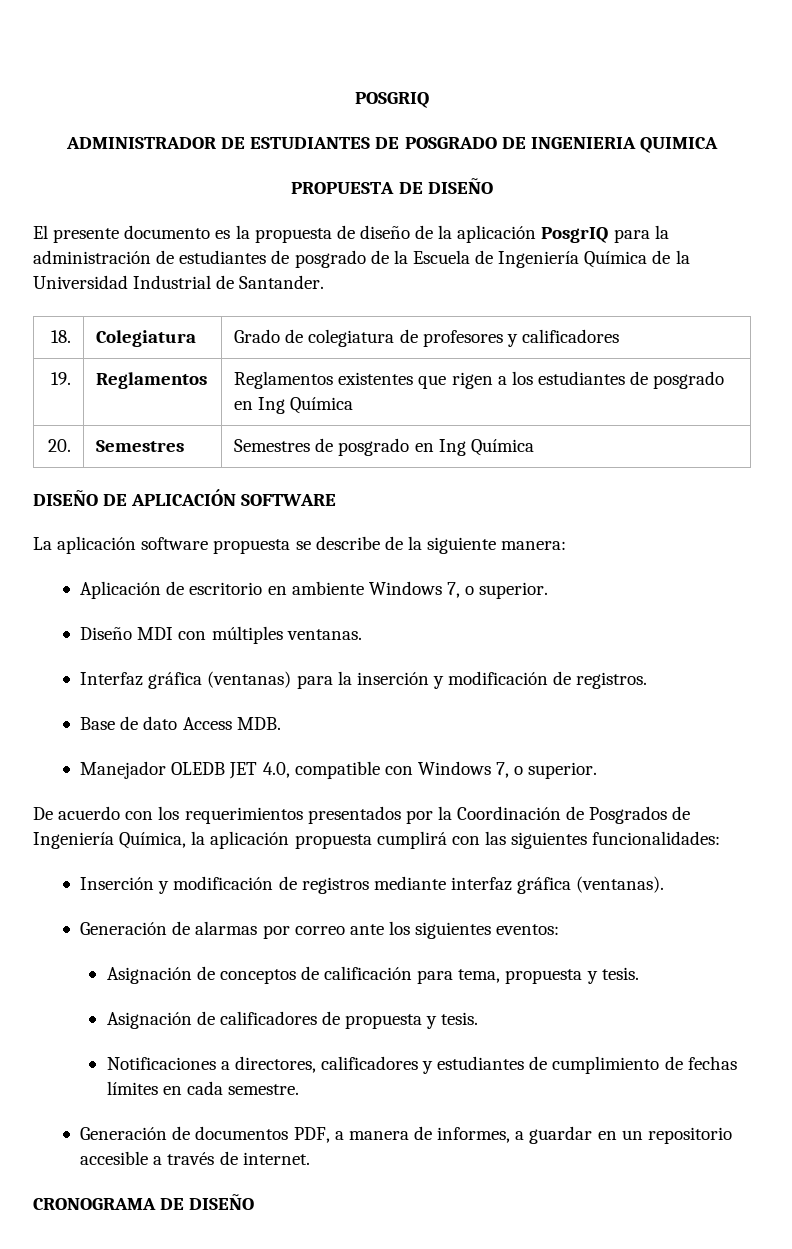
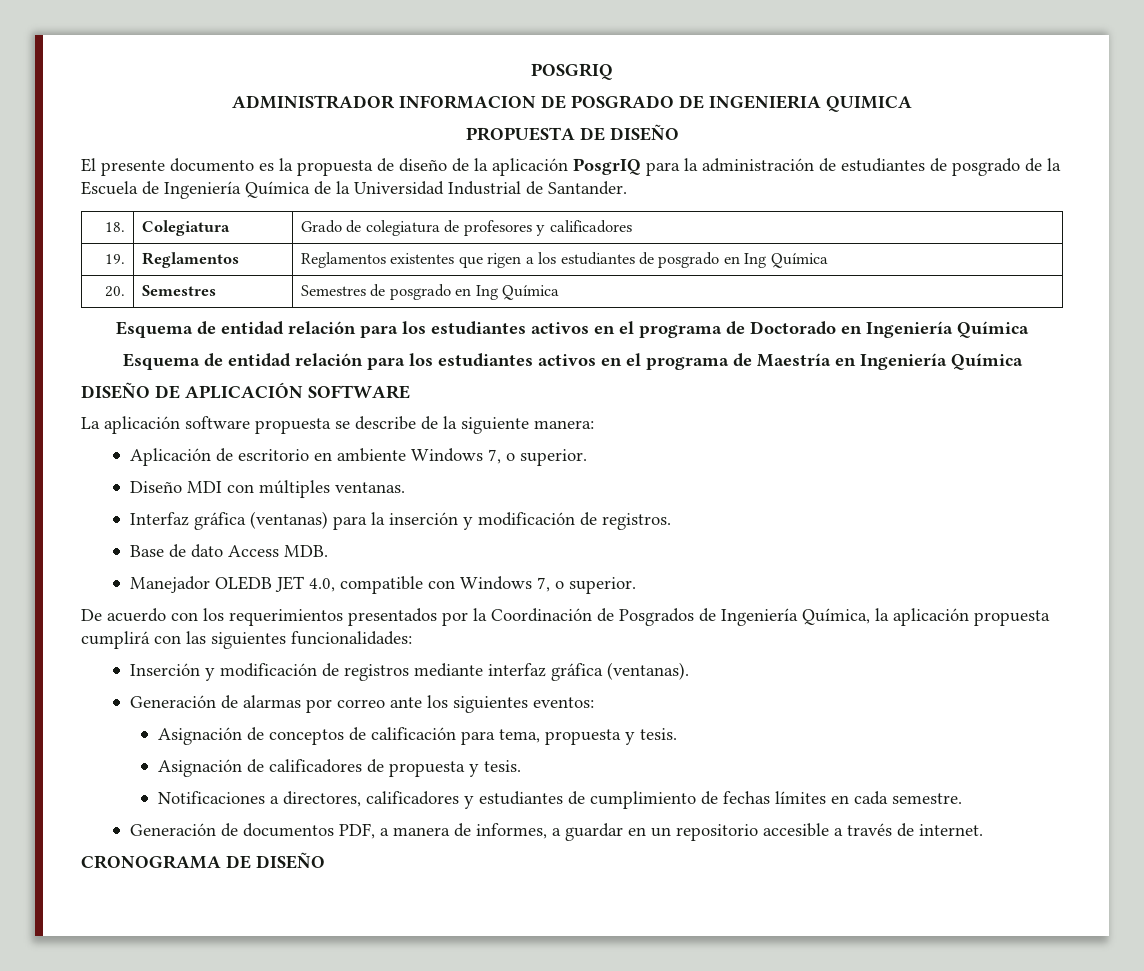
[221,137,371,149] DE ESTUDIANTES -> [399,95,536,109] INFORMACION
(534, 447) none -> [116,321,1029,338] [122,353,1023,370] // Esquema de entidad relación para los estudiantes activos en el programa de Doctorado en Ingeniería Química // Esquema de entidad relación para los estudiantes activos en el programa de Maestría en Ingeniería Química

